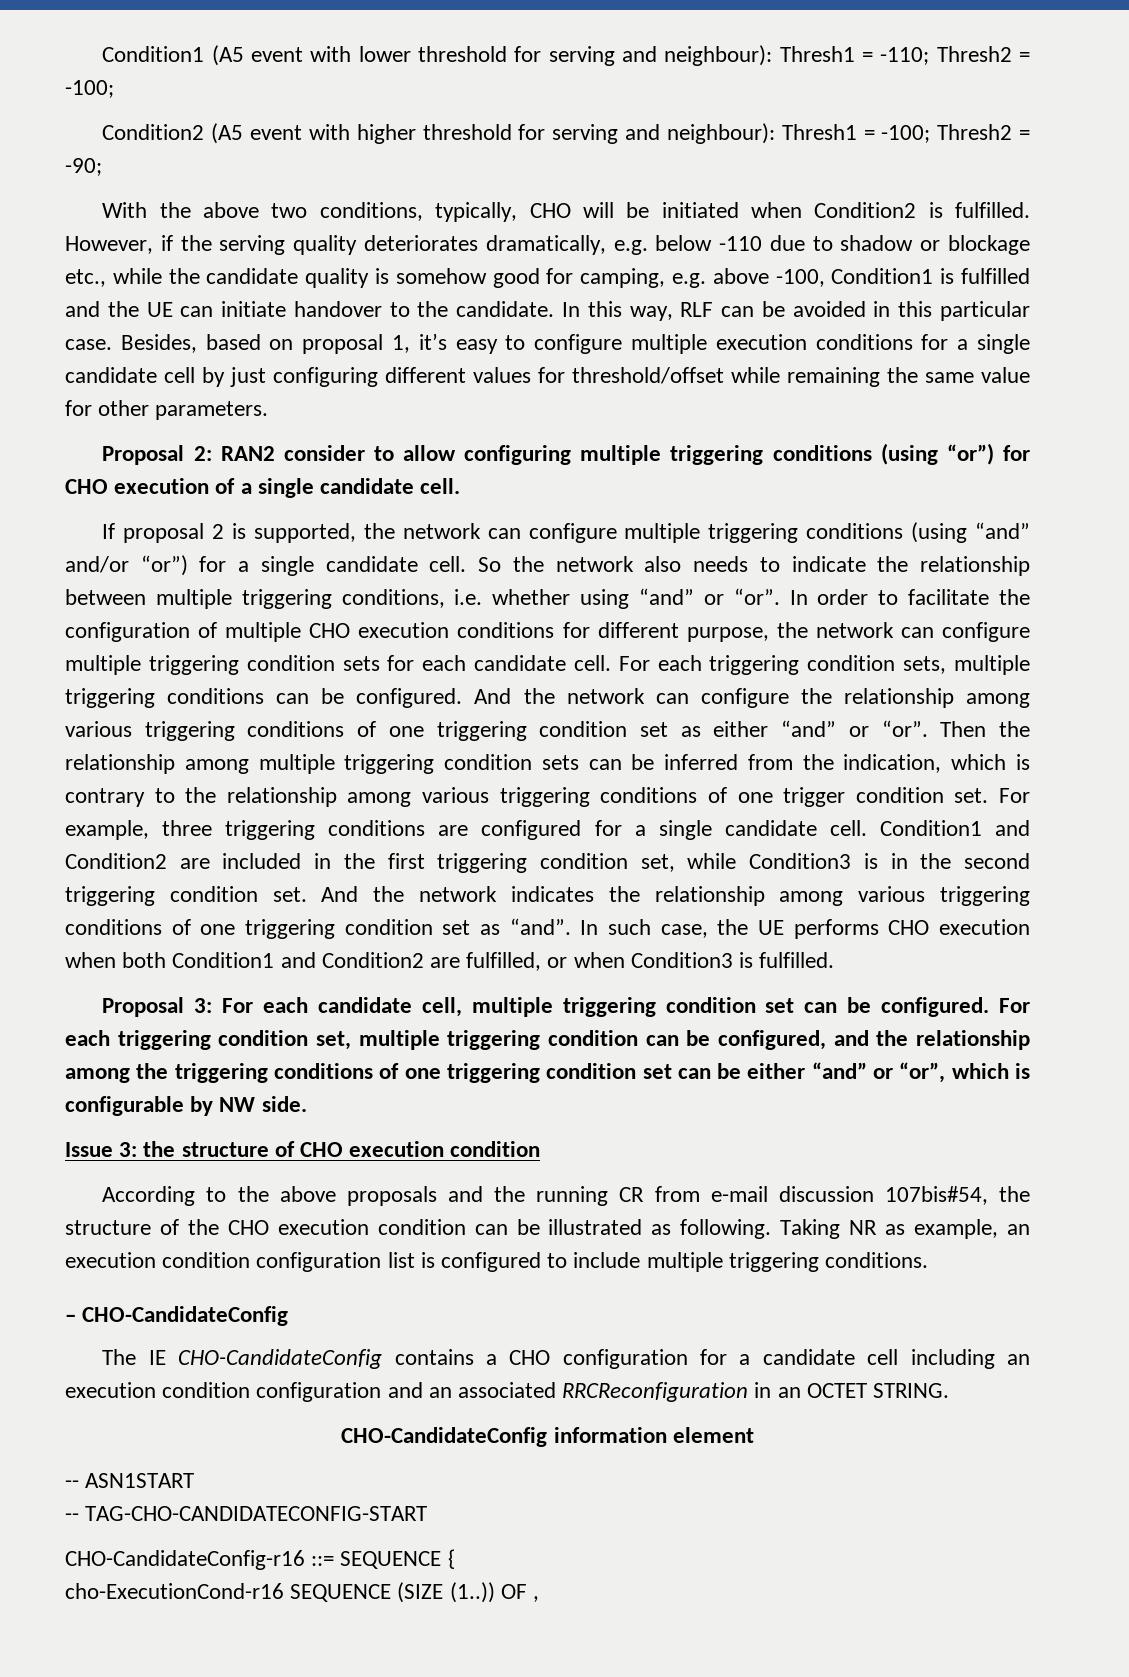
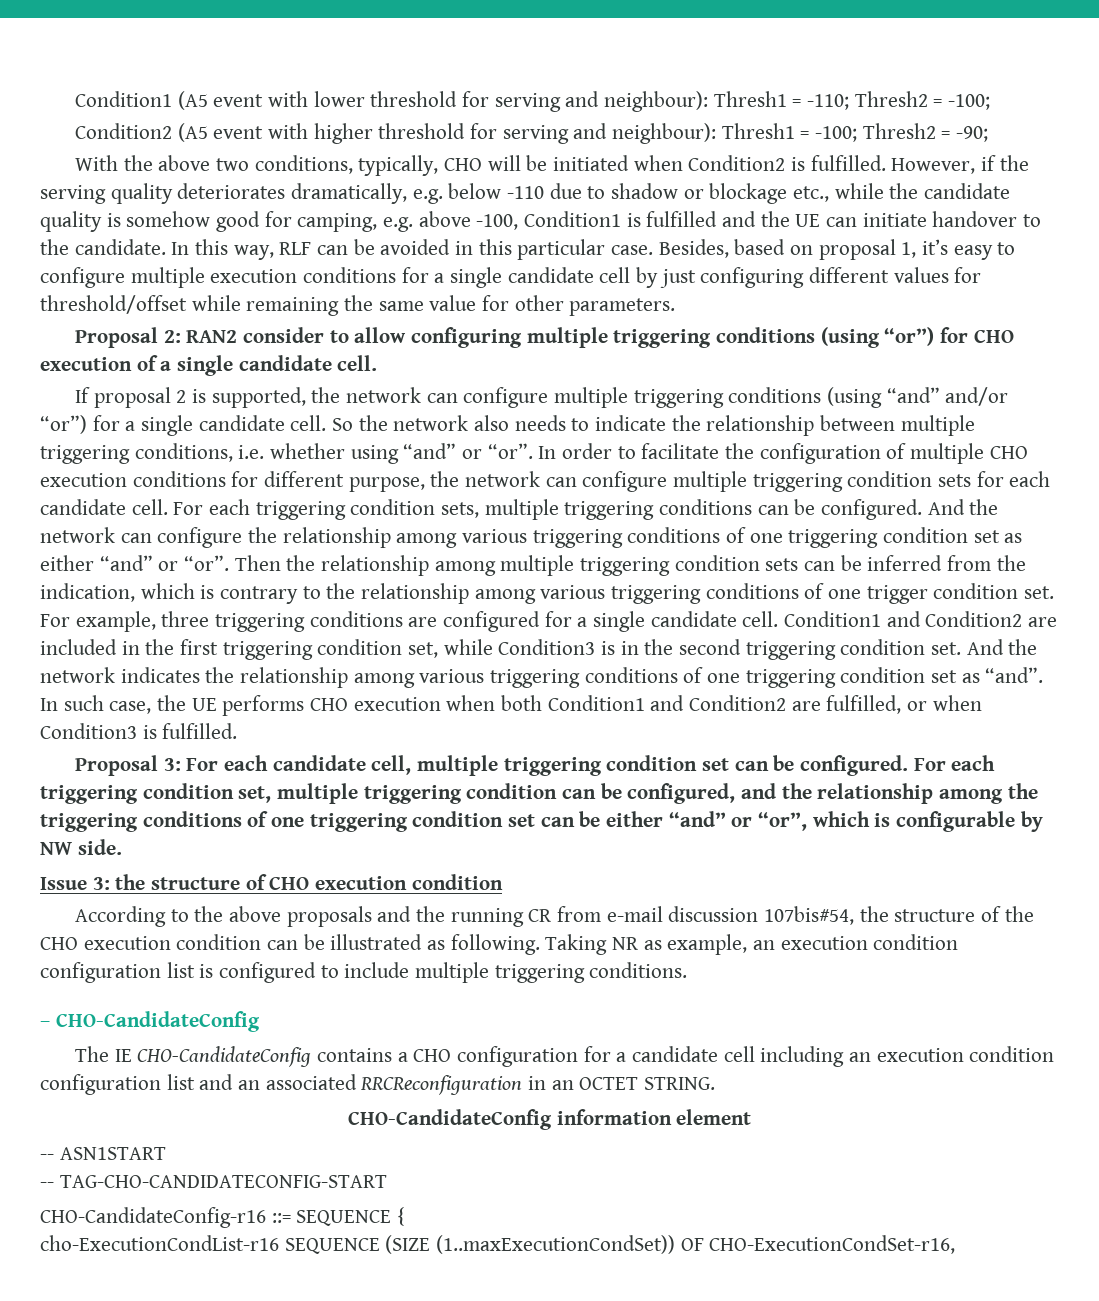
(382, 1392) none -> [166,1074,195,1090] list
[65,1583,284,1599] cho-ExecutionCond-r16 -> [40,1235,279,1251] cho-ExecutionCondList-r16
[449,1582,540,1603] (1..)) OF , -> [436,1235,956,1254] (1..maxExecutionCondSet)) OF CHO-ExecutionCondSet-r16,

